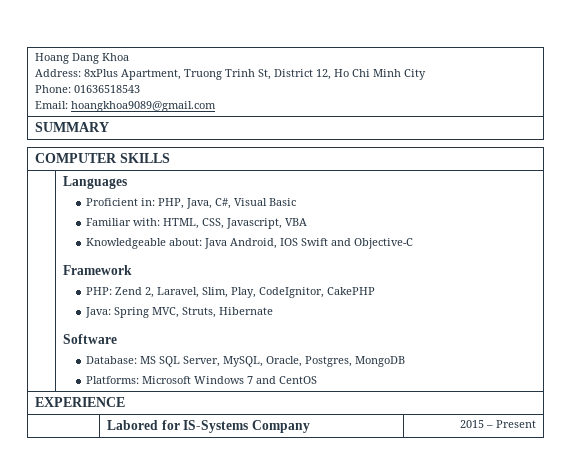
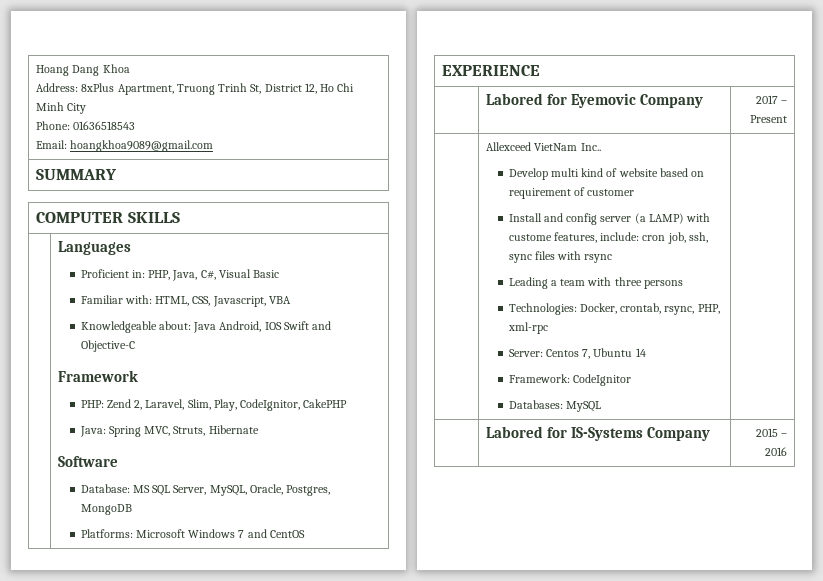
(126, 402) none -> [486,93,704,108] [755,95,787,104] [749,115,787,123] [486,142,601,151] [508,168,705,180] [508,187,635,199] [508,213,711,225] [508,232,708,244] [508,251,613,263] [508,277,683,289] [508,303,720,315] [507,322,548,334] [508,348,646,359] [508,374,631,386] [508,400,601,412] // | Labored for Eyemovic Company | 2017 – Present // | Allexceed VietNam Inc.. // Develop multi kind of website based on requirement of customer // Install and config server (a LAMP) with custome features, include: cron job, ssh, sync files with rsync // Leading a team with three persons // Technologies: Docker, crontab, rsync, PHP, xml-rpc // Server: Centos 7, Ubuntu 14 // Framework: CodeIgnitor // Databases: MySQL |
[495,420,536,428] Present -> [764,447,787,456] 2016

